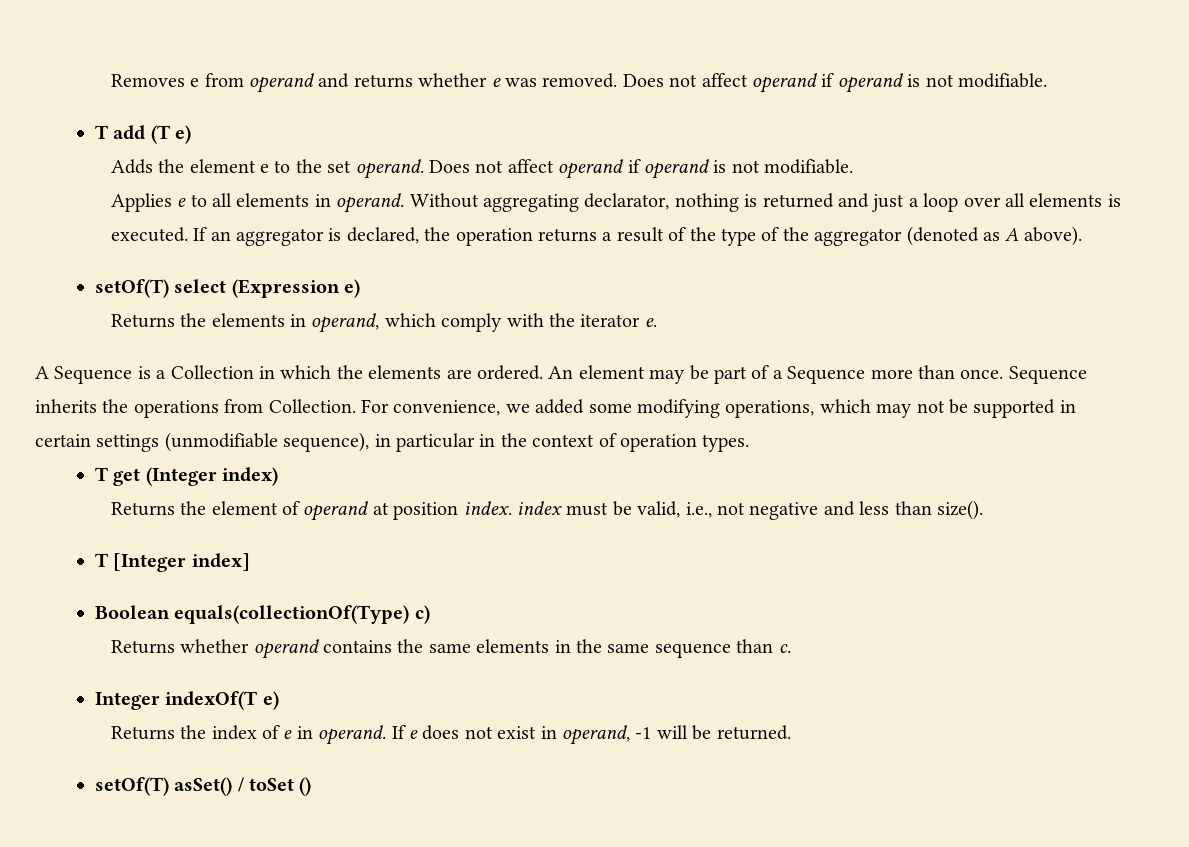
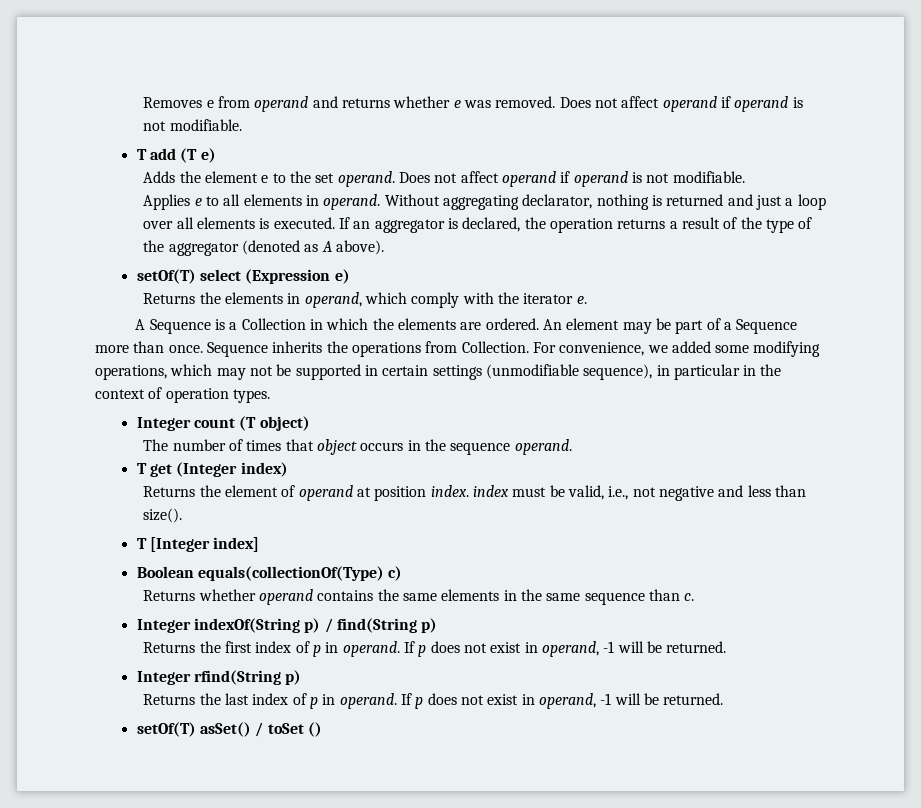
(750, 443) none -> [136,416,310,431] [143,439,572,455] // Integer count (T object) // The number of times that object occurs in the sequence operand.
[165,691,279,710] [110,725,418,745] indexOf(T e) // Returns the index of e in operand. If e -> [194,618,438,633] [143,641,727,657] [136,670,302,685] [143,693,424,709] indexOf(String p) / find(String p) // Returns the first index of p in operand. If p does not exist in operand, -1 will be returned. // Integer rfind(String p) // Returns the last index of p in operand. If p

